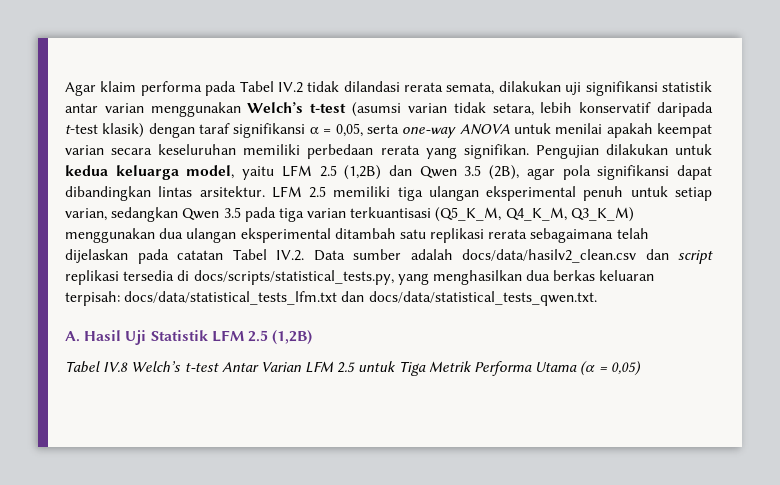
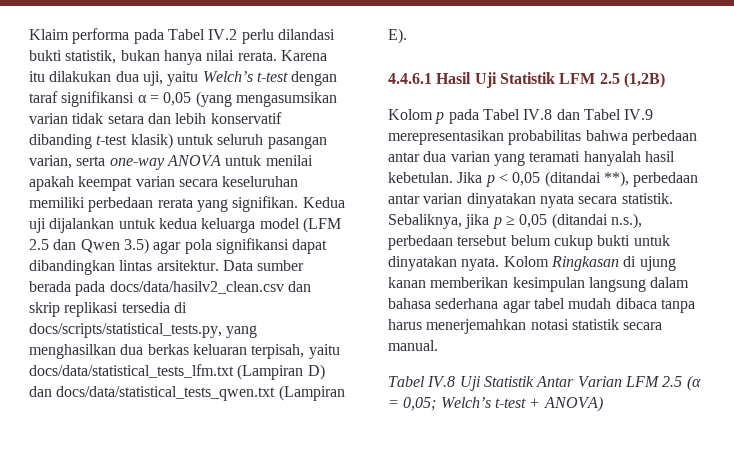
[65,81,137,96] Agar klaim -> [29,29,69,40] Klaim
[307,81,712,96] [65,101,713,117] [65,123,145,138] tidak dilandasi rerata semata, dilakukan uji signifikansi statistik antar varian menggunakan Welch’s t-test (asumsi varian tidak setara, lebih konservatif daripada t-test klasik) -> [241,29,335,44] [29,50,327,65] [29,71,288,86] perlu dilandasi bukti statistik, bukan hanya nilai rerata. Karena itu dilakukan dua uji, yaitu Welch’s t-test
[335,123,363,137] 0,05, -> [163,91,337,107] [29,112,282,124] [29,133,327,149] [29,155,72,169] 0,05 (yang mengasumsikan varian tidak setara dan lebih konservatif dibanding t-test klasik) untuk seluruh pasangan varian,
[535,144,713,159] [65,165,520,180] Pengujian dilakukan untuk kedua keluarga model, yaitu LFM 2.5 (1,2B) dan Qwen 3.5 (2B), -> [302,197,345,208] [29,217,341,233] [29,238,149,254] Kedua uji dijalankan untuk kedua keluarga model (LFM 2.5 dan Qwen 3.5)
[271,186,712,201] [65,207,634,222] [65,228,649,243] [65,249,453,264] LFM 2.5 memiliki tiga ulangan eksperimental penuh untuk setiap varian, sedangkan Qwen 3.5 pada tiga varian terkuantisasi (Q5_K_M, Q4_K_M, Q3_K_M) menggunakan dua ulangan eksperimental ditambah satu replikasi rerata sebagaimana telah dijelaskan pada catatan Tabel IV.2. Data sumber adalah -> [222,260,305,271] [29,281,106,296] Data sumber berada pada
[678,250,713,264] script -> [29,302,60,317] skrip
[65,291,597,306] [65,331,80,342] terpisah: docs/data/statistical_tests_lfm.txt dan docs/data/statistical_tests_qwen.txt. // A. -> [251,344,340,359] [29,364,325,380] [29,385,345,401] [388,28,407,44] [388,73,432,84] terpisah, yaitu docs/data/statistical_tests_lfm.txt (Lampiran D) dan docs/data/statistical_tests_qwen.txt (Lampiran E). // 4.4.6.1
[65,361,641,376] Tabel IV.8 Welch’s t-test Antar Varian LFM 2.5 untuk Tiga Metrik Performa Utama (α = 0,05) -> [388,109,654,124] [388,130,697,145] [388,151,675,166] [388,171,699,187] [388,193,673,208] [388,213,642,229] [388,235,670,250] [388,256,676,271] [388,277,690,292] [388,298,695,313] [388,319,663,334] [388,340,438,351] [388,375,701,391] [388,396,603,412] Kolom p pada Tabel IV.8 dan Tabel IV.9 merepresentasikan probabilitas bahwa perbedaan antar dua varian yang teramati hanyalah hasil kebetulan. Jika p < 0,05 (ditandai **), perbedaan antar varian dinyatakan nyata secara statistik. Sebaliknya, jika p ≥ 0,05 (ditandai n.s.), perbedaan tersebut belum cukup bukti untuk dinyatakan nyata. Kolom Ringkasan di ujung kanan memberikan kesimpulan langsung dalam bahasa sederhana agar tabel mudah dibaca tanpa harus menerjemahkan notasi statistik secara manual. // Tabel IV.8 Uji Statistik Antar Varian LFM 2.5 (α = 0,05; Welch’s t-test + ANOVA)

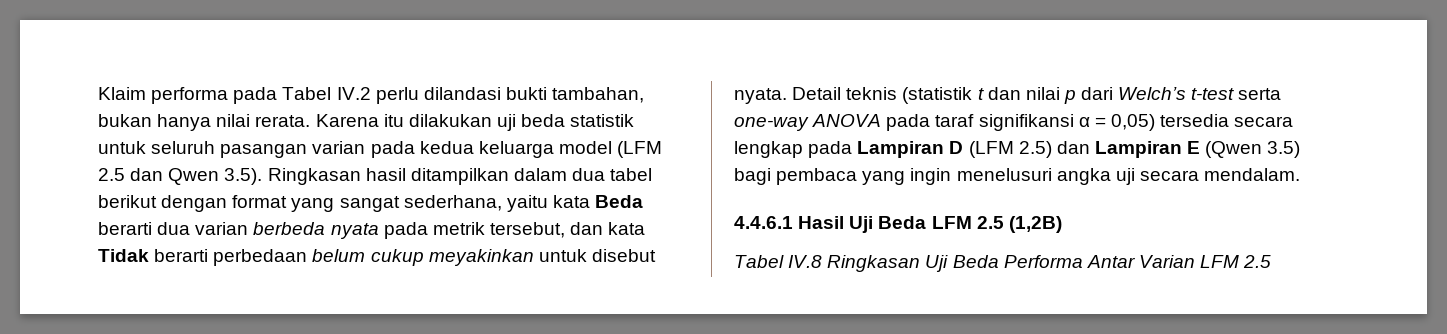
[65,50,117,64] statistik, -> [552,87,645,103] tambahan,
[115,71,338,86] [29,91,337,107] [29,112,282,124] [29,133,327,149] [29,155,313,170] [29,176,299,191] [29,196,345,212] [29,218,155,233] dua uji, yaitu Welch’s t-test dengan taraf signifikansi α = 0,05 (yang mengasumsikan varian tidak setara dan lebih konservatif dibanding t-test klasik) untuk seluruh pasangan varian, serta one-way ANOVA untuk menilai apakah keempat varian secara keseluruhan memiliki perbedaan rerata yang signifikan. Kedua uji dijalankan untuk -> [496,114,635,131] [98,141,415,158] uji beda statistik untuk seluruh pasangan varian pada
[123,238,328,254] [29,260,305,275] [29,281,311,296] [29,302,187,317] [29,323,258,338] [29,344,340,359] [29,364,325,380] [29,385,345,401] [388,28,407,44] 3.5) agar pola signifikansi dapat dibandingkan lintas arsitektur. Data sumber berada pada docs/data/hasilv2_clean.csv dan skrip replikasi tersedia di docs/scripts/statistical_tests.py, yang menghasilkan dua berkas keluaran terpisah, yaitu docs/data/statistical_tests_lfm.txt (Lampiran D) dan docs/data/statistical_tests_qwen.txt (Lampiran E). -> [224,168,653,185] [98,195,644,212] [98,222,646,239] [98,249,656,266] [734,87,1282,104] [734,114,1294,131] [734,141,1301,158] [734,168,1301,185] 3.5). Ringkasan hasil ditampilkan dalam dua tabel berikut dengan format yang sangat sederhana, yaitu kata Beda berarti dua varian berbeda nyata pada metrik tersebut, dan kata Tidak berarti perbedaan belum cukup meyakinkan untuk disebut nyata. Detail teknis (statistik t dan nilai p dari Welch’s t-test serta one-way ANOVA pada taraf signifikansi α = 0,05) tersedia secara lengkap pada Lampiran D (LFM 2.5) dan Lampiran E (Qwen 3.5) bagi pembaca yang ingin menelusuri angka uji secara mendalam.
[499,72,555,84] Statistik -> [878,216,927,229] Beda
[388,109,654,124] [388,130,697,145] [388,151,675,166] [388,171,699,187] [388,193,673,208] [388,213,642,229] [388,235,670,250] [388,256,676,271] [388,277,690,292] [388,298,695,313] [388,319,663,334] [388,340,438,351] [388,375,701,391] [388,396,603,412] Kolom p pada Tabel IV.8 dan Tabel IV.9 merepresentasikan probabilitas bahwa perbedaan antar dua varian yang teramati hanyalah hasil kebetulan. Jika p < 0,05 (ditandai **), perbedaan antar varian dinyatakan nyata secara statistik. Sebaliknya, jika p ≥ 0,05 (ditandai n.s.), perbedaan tersebut belum cukup bukti untuk dinyatakan nyata. Kolom Ringkasan di ujung kanan memberikan kesimpulan langsung dalam bahasa sederhana agar tabel mudah dibaca tanpa harus menerjemahkan notasi statistik secara manual. // Tabel IV.8 Uji Statistik Antar Varian LFM 2.5 (α = 0,05; Welch’s t-test + ANOVA) -> [734,255,1272,272] Tabel IV.8 Ringkasan Uji Beda Performa Antar Varian LFM 2.5

